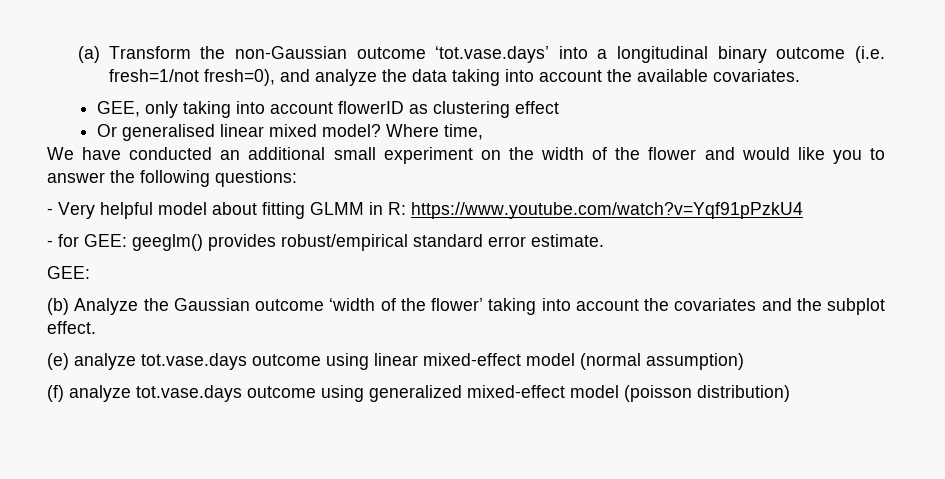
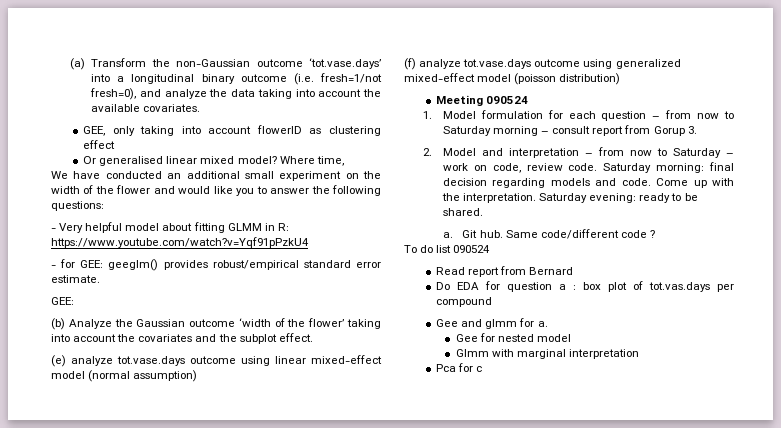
(790, 393) none -> [436,95,529,106] [423,110,734,121] [442,125,697,136] [423,147,734,158] [442,162,734,173] [442,178,734,188] [441,193,698,203] [442,208,483,216] [442,229,655,239] [404,245,491,253] [436,266,574,277] [436,281,734,292] [436,297,493,307] [436,318,548,329] [455,333,571,342] [455,349,639,359] [436,363,483,372] // Meeting 090524 // 1. Model formulation for each question – from now to Saturday morning – consult report from Gorup 3. // 2. Model and interpretation – from now to Saturday – work on code, review code. Saturday morning: final decision regarding models and code. Come up with the interpretation. Saturday evening: ready to be shared. // a. Git hub. Same code/different code ? // To do list 090524 // Read report from Bernard // Do EDA for question a : box plot of tot.vas.days per compound // Gee and glmm for a. // Gee for nested model // Glmm with marginal interpretation // Pca for c

